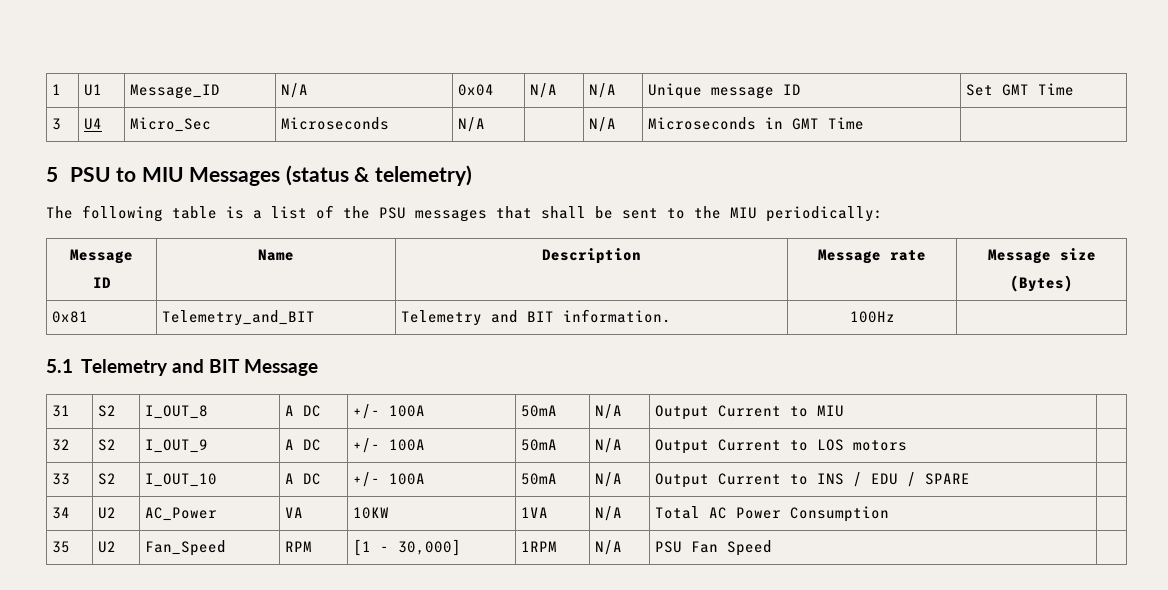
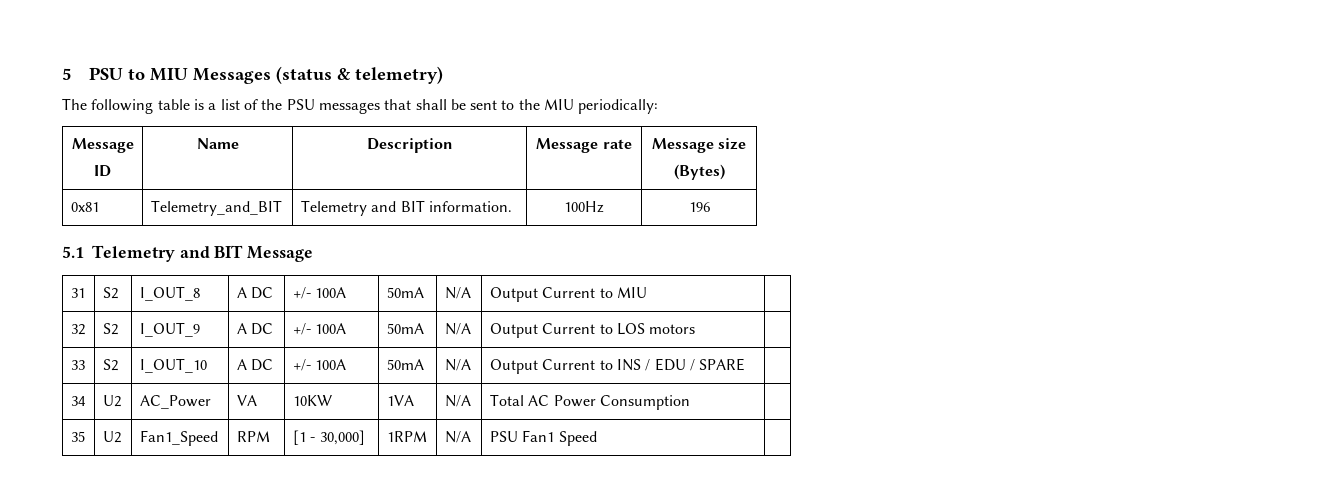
[52,84,62,95] [84,84,103,96] [130,84,221,99] [281,83,309,98] [458,84,495,96] [530,83,558,98] [589,83,617,98] [648,83,802,99] [966,83,1075,96] [52,118,62,130] [84,118,103,130] [130,117,212,132] [281,117,390,130] [458,117,486,132] [589,117,617,132] [648,117,865,130] 1 | U1 | Message_ID | N/A | 0x04 | N/A | N/A | Unique message ID | Set GMT Time // 3 | U4 | Micro_Sec | Microseconds | N/A | | N/A | Microseconds in GMT Time | // -> (62, 74) none
(895, 317) none -> [688,202,710,212] 196
[145,540,227,556] Fan_Speed -> [139,430,218,446] Fan1_Speed
[691,541,719,553] Fan -> [522,430,555,442] Fan1

